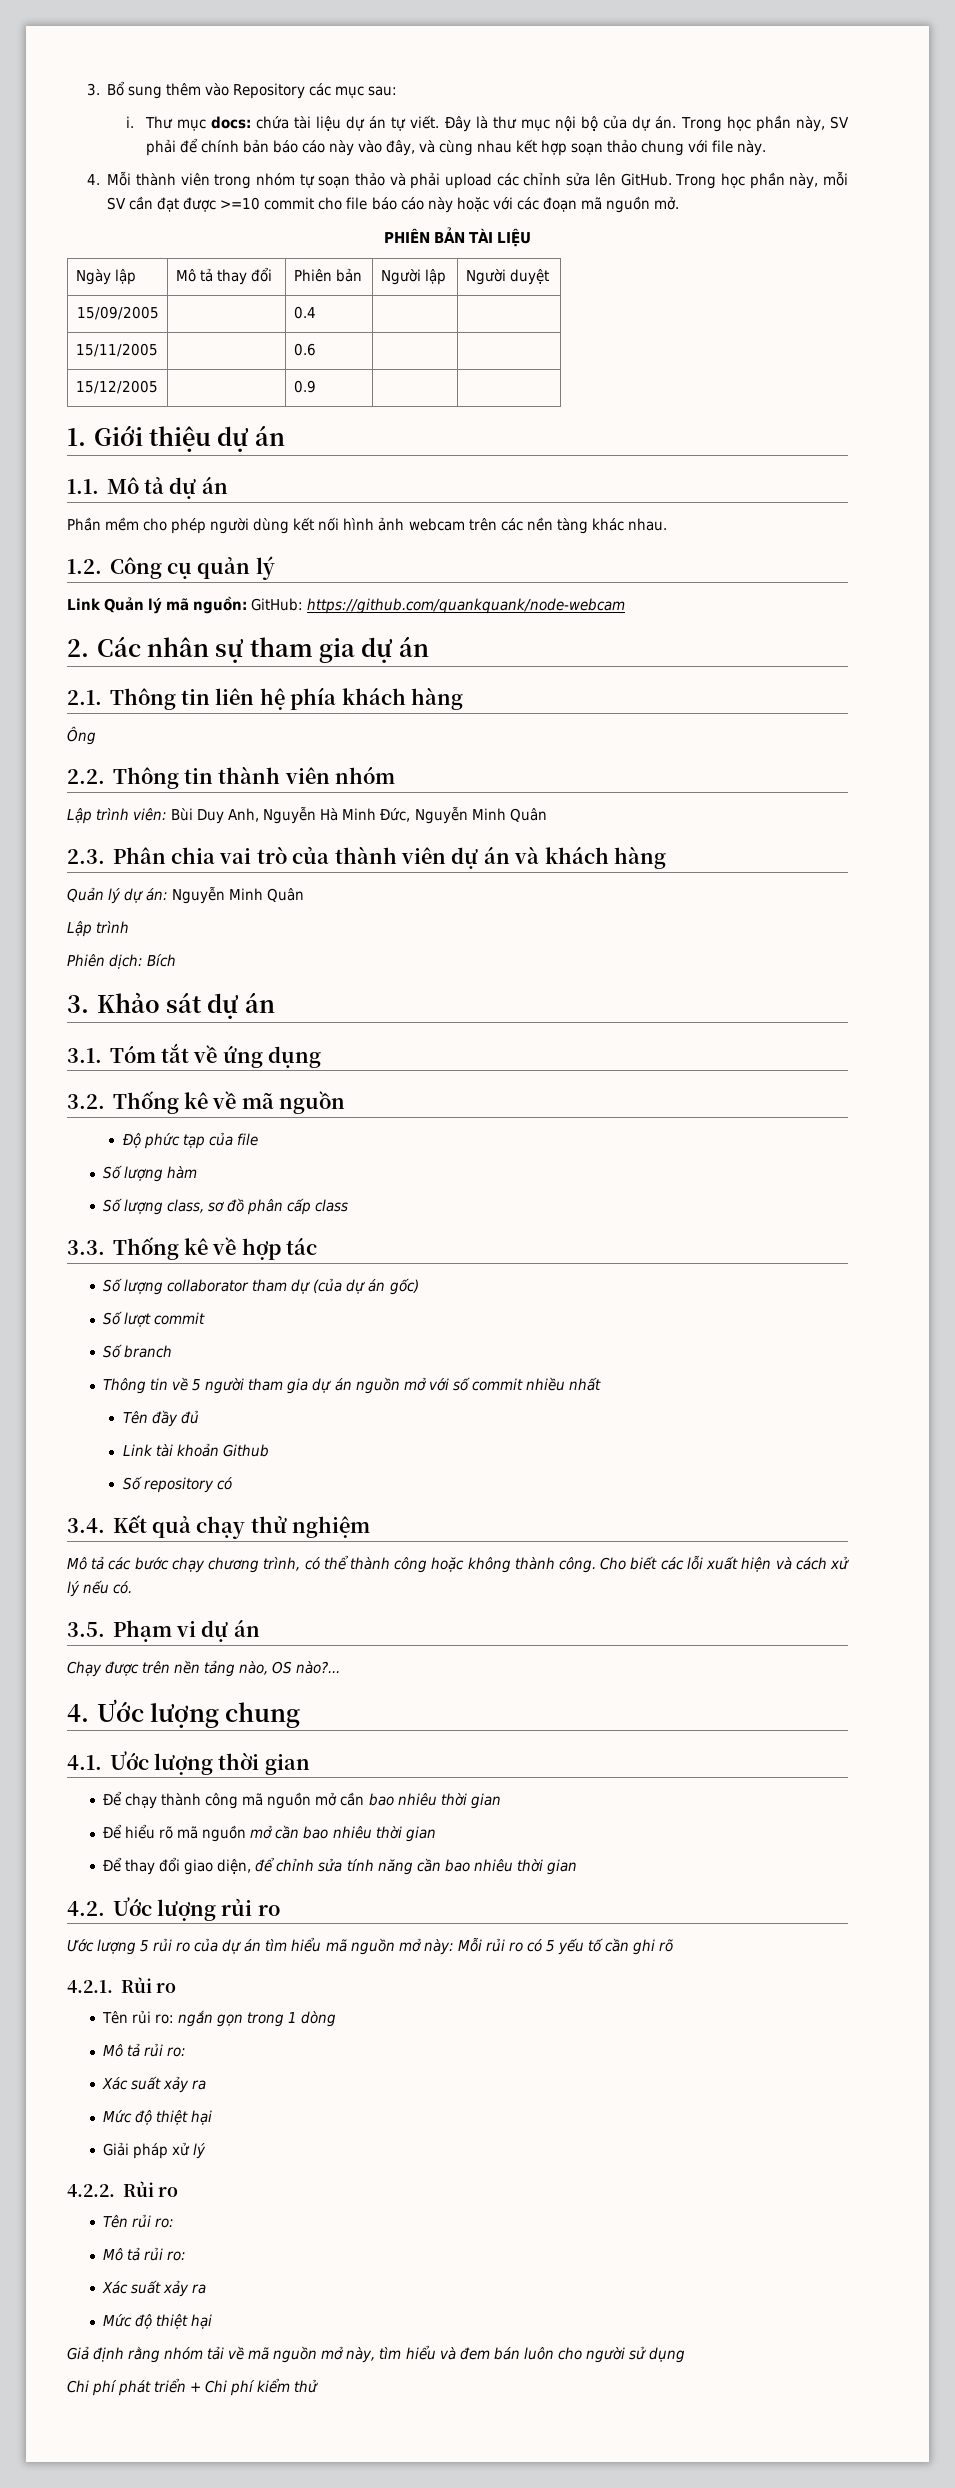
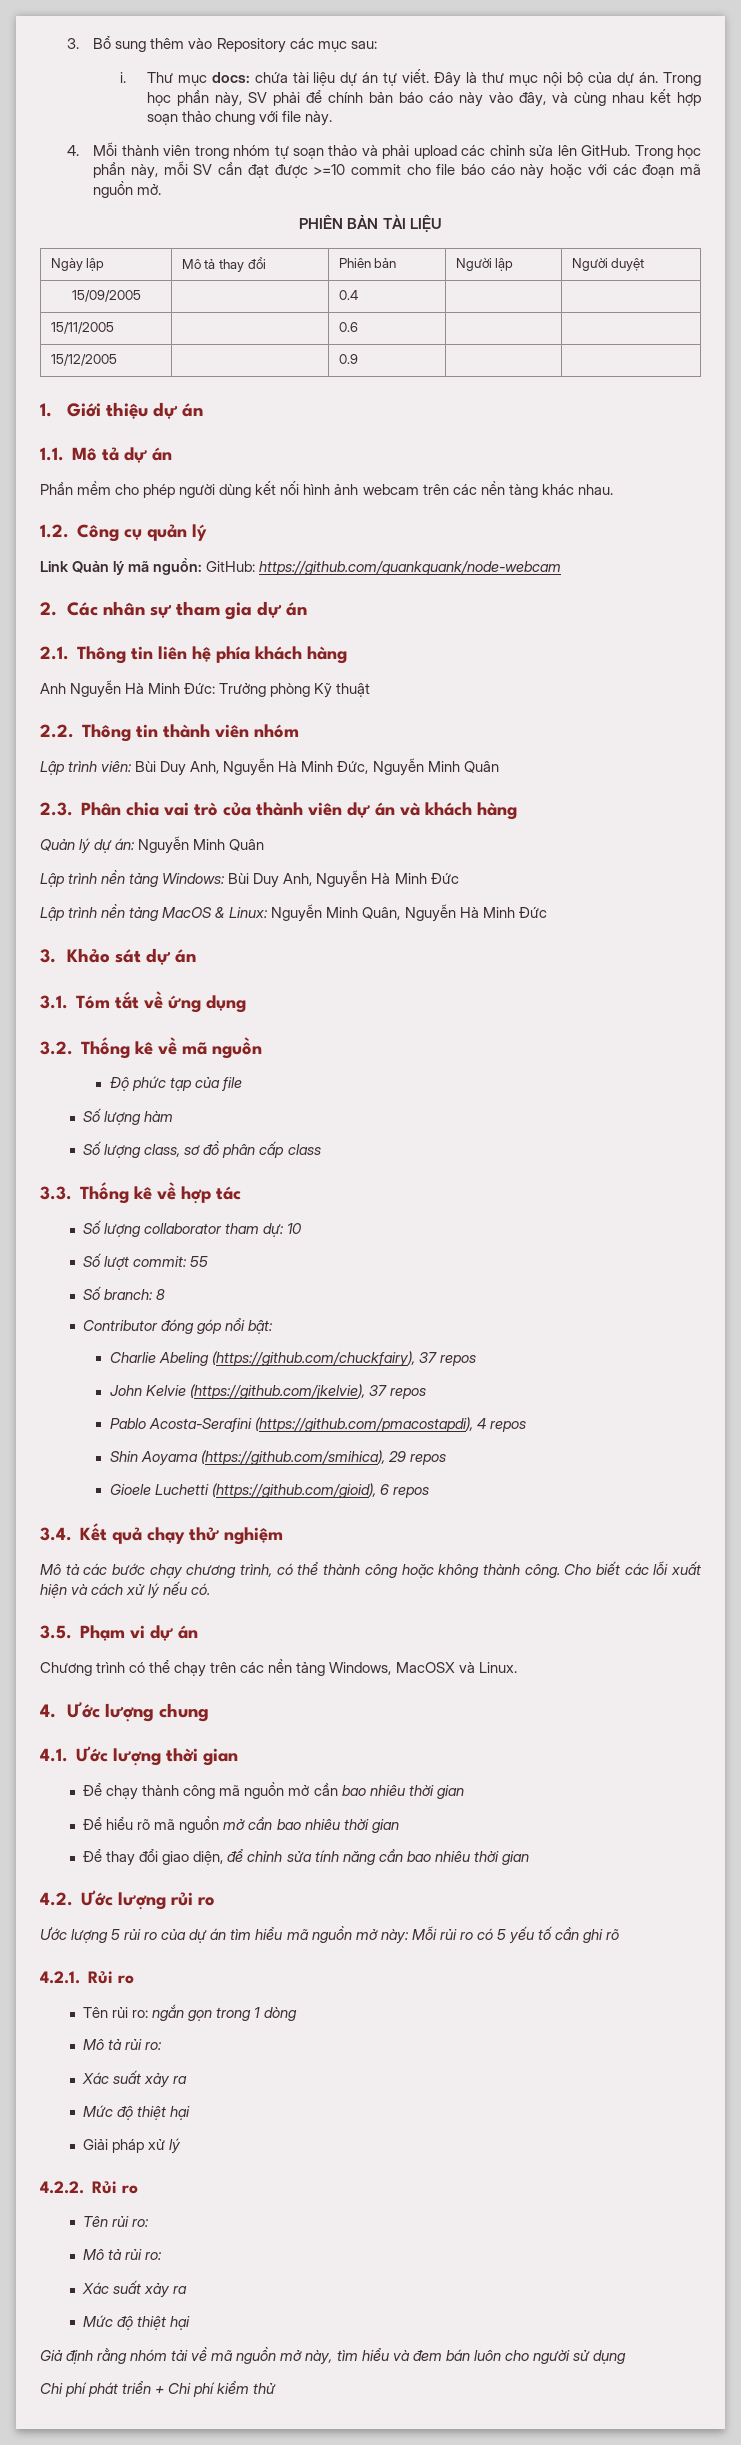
[67,726,96,745] Ông -> [40,680,371,698] Anh Nguyễn Hà Minh Đức: Trưởng phòng Kỹ thuật
[67,954,177,969] // Phiên dịch: Bích -> [101,870,459,888] [40,904,547,922] nền tảng Windows: Bùi Duy Anh, Nguyễn Hà Minh Đức // Lập trình nền tảng MacOS & Linux: Nguyễn Minh Quân, Nguyễn Hà Minh Đức
[291,1278,419,1295] dự (của dự án gốc) -> [263,1223,303,1237] dự: 10
[154,1312,206,1325] [103,1344,173,1358] [103,1377,601,1394] [122,1410,199,1427] [122,1443,269,1457] [122,1476,232,1493] commit // Số branch // Thông tin về 5 người tham gia dự án nguồn mở với số commit nhiều nhất // Tên đầy đủ // Link tài khoản Github // Số repository có -> [133,1256,209,1267] [83,1286,166,1300] [83,1318,274,1334] [109,1351,477,1367] [109,1384,427,1400] [109,1417,527,1432] [109,1450,447,1466] [109,1483,430,1498] commit: 55 // Số branch: 8 // Contributor đóng góp nổi bật: // Charlie Abeling (https://github.com/chuckfairy), 37 repos // John Kelvie (https://github.com/jkelvie), 37 repos // Pablo Acosta-Serafini (https://github.com/pmacostapdi), 4 repos // Shin Aoyama (https://github.com/smihica), 29 repos // Gioele Luchetti (https://github.com/gioid), 6 repos
[67,1660,341,1677] Chạy được trên nền tảng nào, OS nào?... -> [40,1659,517,1677] Chương trình có thể chạy trên các nền tảng Windows, MacOSX và Linux.

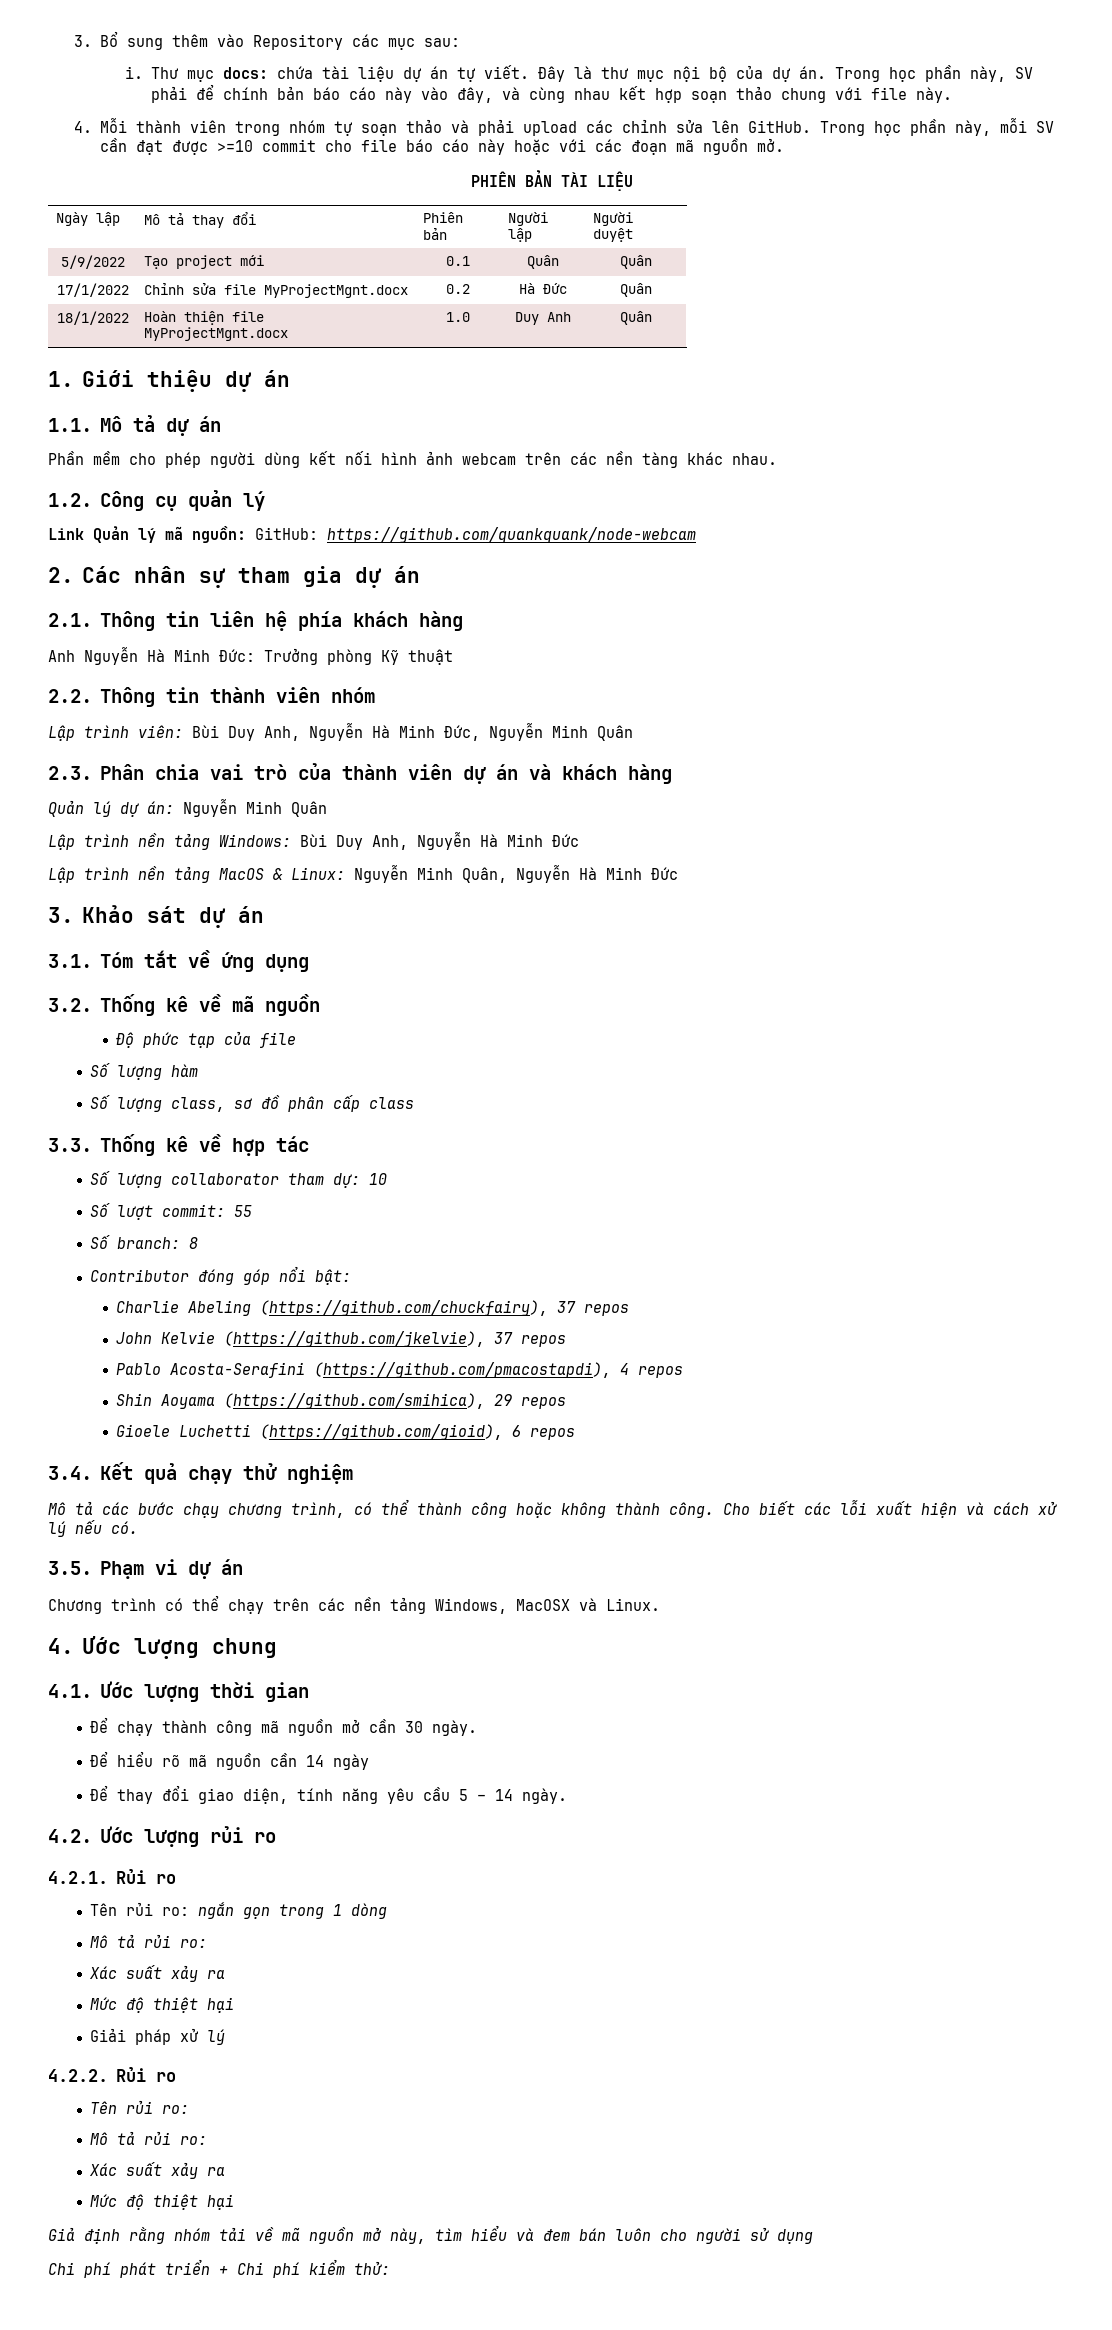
[71,290,141,302] [338,290,358,300] [50,322,114,334] [338,322,358,332] [50,354,117,366] [338,354,358,364] 15/09/2005 | | 0.4 | | // 15/11/2005 | | 0.6 | | // 15/12/2005 | | 0.9 | | -> [60,255,125,269] [143,255,264,269] [446,256,470,266] [527,255,559,269] [620,255,652,269] [56,283,129,297] [143,283,408,298] [446,284,470,294] [519,283,567,294] [620,283,652,297] [56,311,129,325] [143,311,264,325] [143,327,288,341] [446,312,470,322] [515,312,571,325] [620,311,652,325] 5/9/2022 | Tạo project mới | 0.1 | Quân | Quân // 17/1/2022 | Chỉnh sửa file MyProjectMgnt.docx | 0.2 | Hà Đức | Quân // 18/1/2022 | Hoàn thiện file MyProjectMgnt.docx | 1.0 | Duy Anh | Quân
[341,1785,464,1799] bao nhiêu thời gian -> [405,1720,478,1736] 30 ngày.
[223,1817,399,1833] mở cần bao nhiêu thời gian -> [270,1753,370,1770] cần 14 ngày
[227,1849,529,1865] để chỉnh sửa tính năng cần bao nhiêu thời gian -> [297,1787,568,1804] tính năng yêu cầu 5 – 14 ngày.
[40,1926,620,1944] // Ước lượng 5 rủi ro của dự án tìm hiểu mã nguồn mở này: Mỗi rủi ro có 5 yếu tố cần ghi rõ -> (276, 1837) none
[253,2383,277,2394] thử -> [354,2261,390,2275] thử:

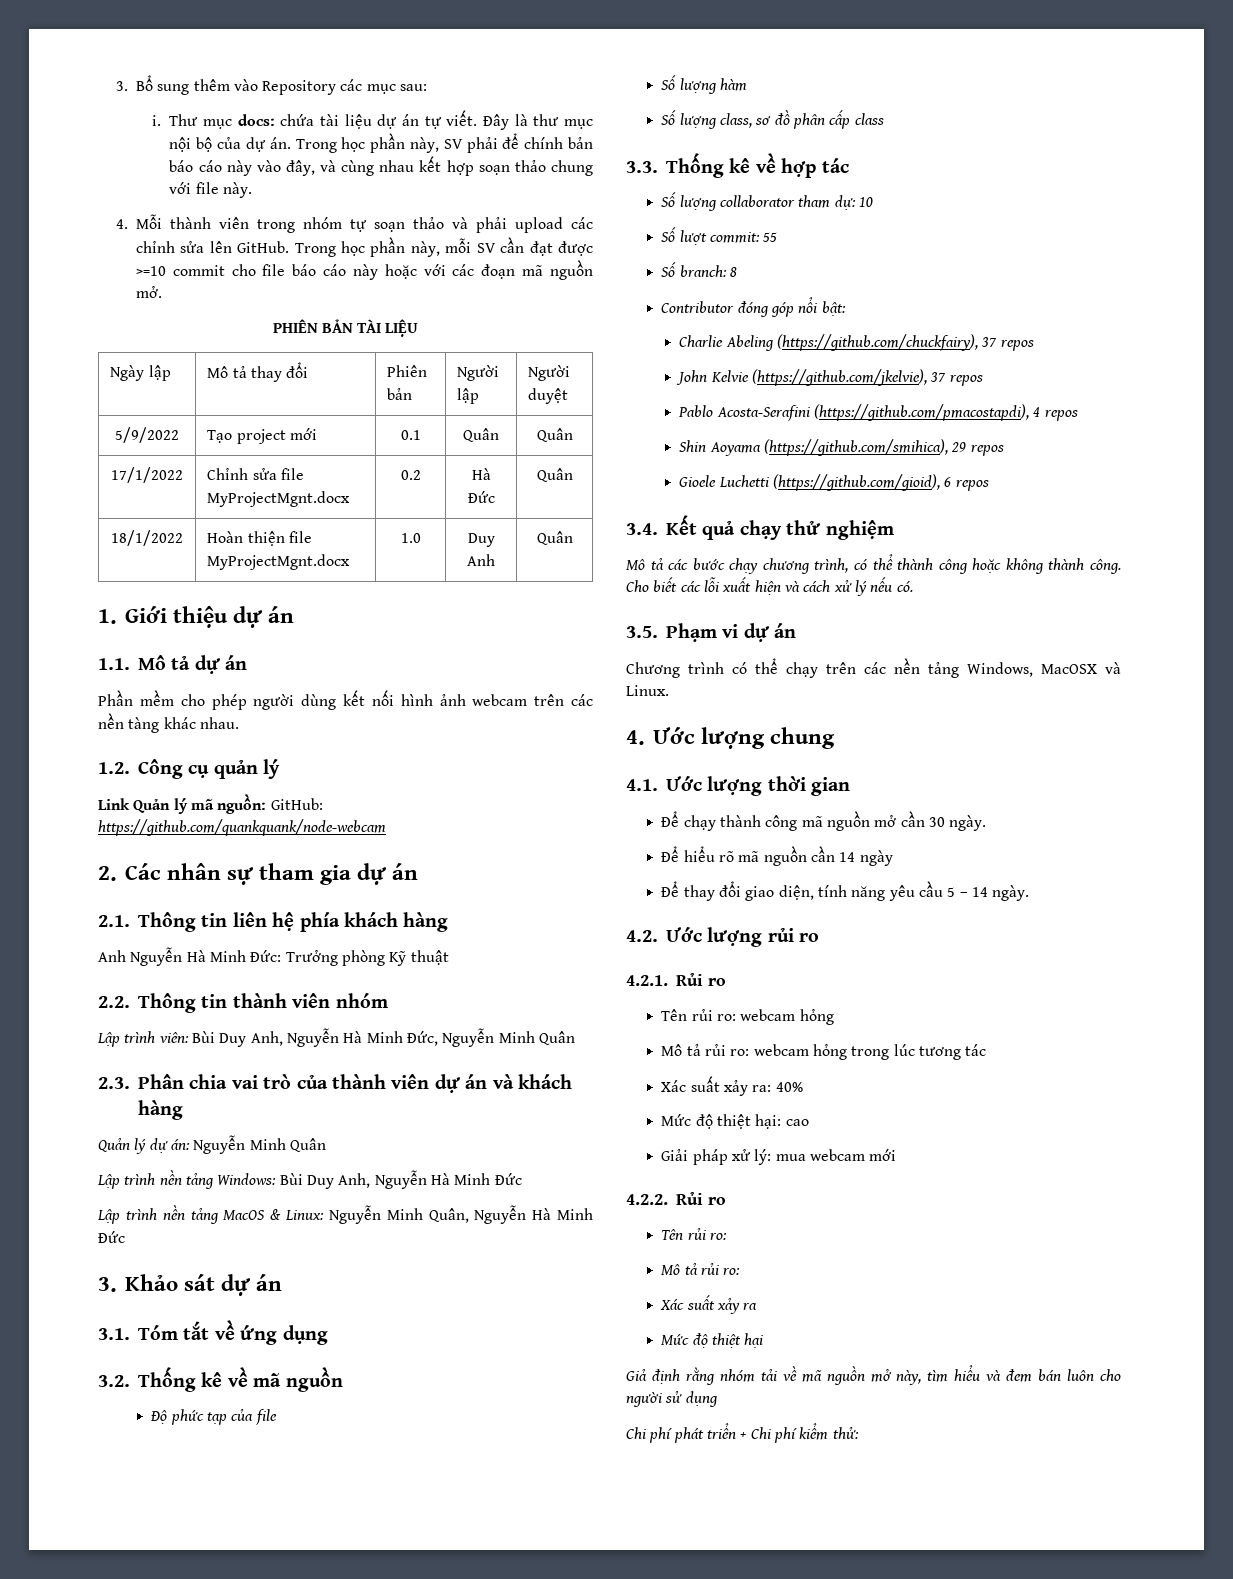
[198,1902,388,1919] [90,1934,208,1948] [89,1965,226,1982] [90,1997,235,2013] ngắn gọn trong 1 dòng // Mô tả rủi ro: // Xác suất xảy ra // Mức độ thiệt hại -> [740,1009,834,1025] [661,1044,987,1060] [661,1076,803,1096] [661,1114,809,1129] webcam hỏng // Mô tả rủi ro: webcam hỏng trong lúc tương tác // Xác suất xảy ra: 40% // Mức độ thiệt hại: cao
[207,2029,226,2045] lý -> [754,1149,897,1165] lý: mua webcam mới

